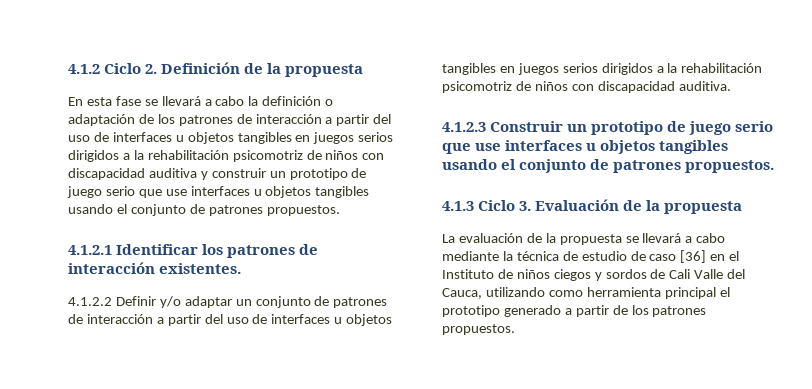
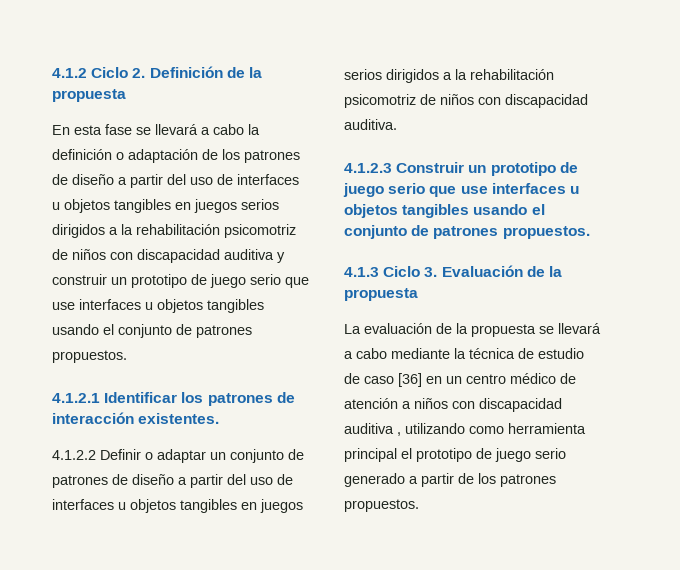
[255,114,322,124] interacción -> [72,174,114,185] diseño
[159,296,181,308] y/o -> [145,452,153,460] o
[86,314,153,324] interacción -> [132,474,174,485] diseño
[729,251,740,261] [442,269,746,281] [442,288,482,299] el Instituto de niños ciegos y sordos de Cali Valle del Cauca, -> [446,373,576,384] [344,398,562,412] [344,423,401,436] un centro médico de atención a niños con discapacidad auditiva ,
(500, 311) none -> [476,448,566,462] de juego serio

